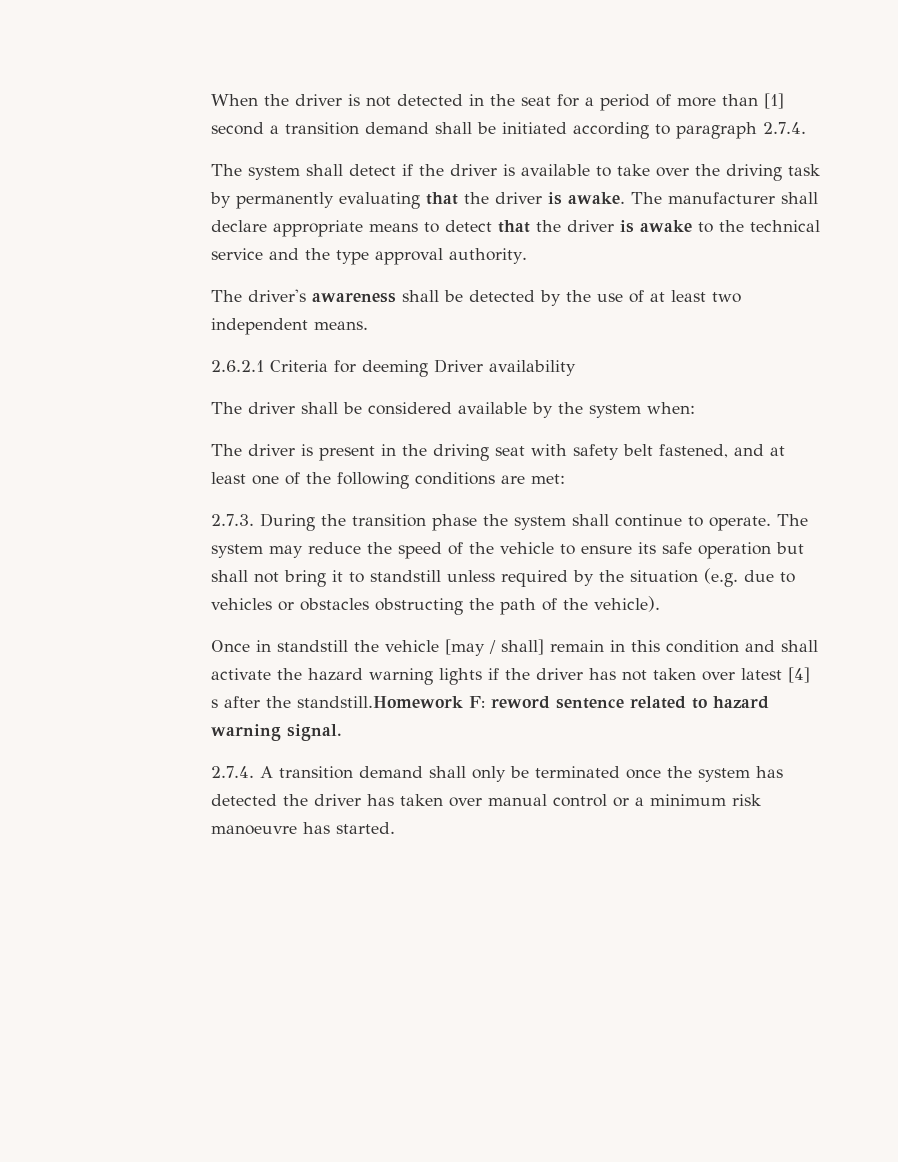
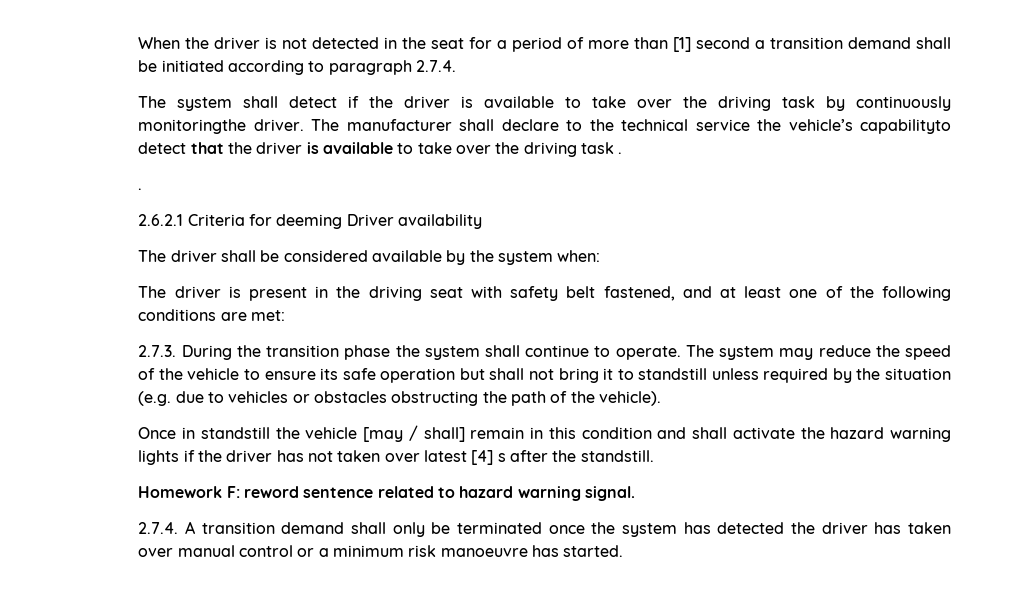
[236,192,819,209] [211,220,440,237] permanently evaluating that the driver is awake. The manufacturer shall declare appropriate means to -> [855,96,951,111] [138,119,951,134] continuously monitoringthe driver. The manufacturer shall declare to the technical service the vehicle’s capabilityto
[640,220,821,233] [211,248,528,265] [211,289,742,306] [211,318,369,335] awake to the technical service and the type approval authority. // The driver's awareness shall be detected by the use of at least two independent means. -> [322,142,623,157] [138,188,143,190] available to take over the driving task . // .
[297,696,464,708] standstill.Homework -> [580,450,654,462] [138,486,223,498] standstill. // Homework

